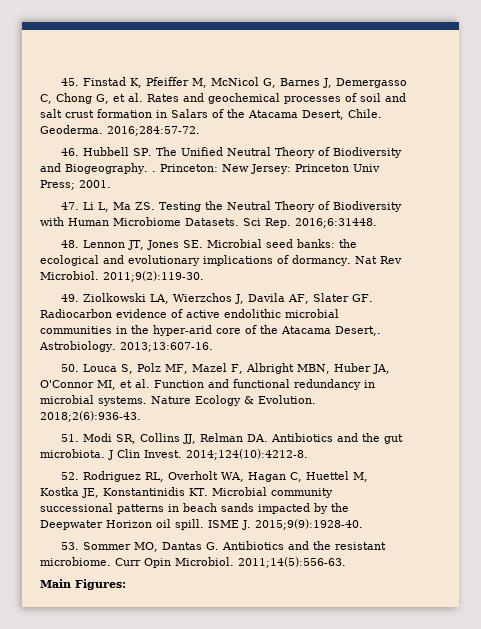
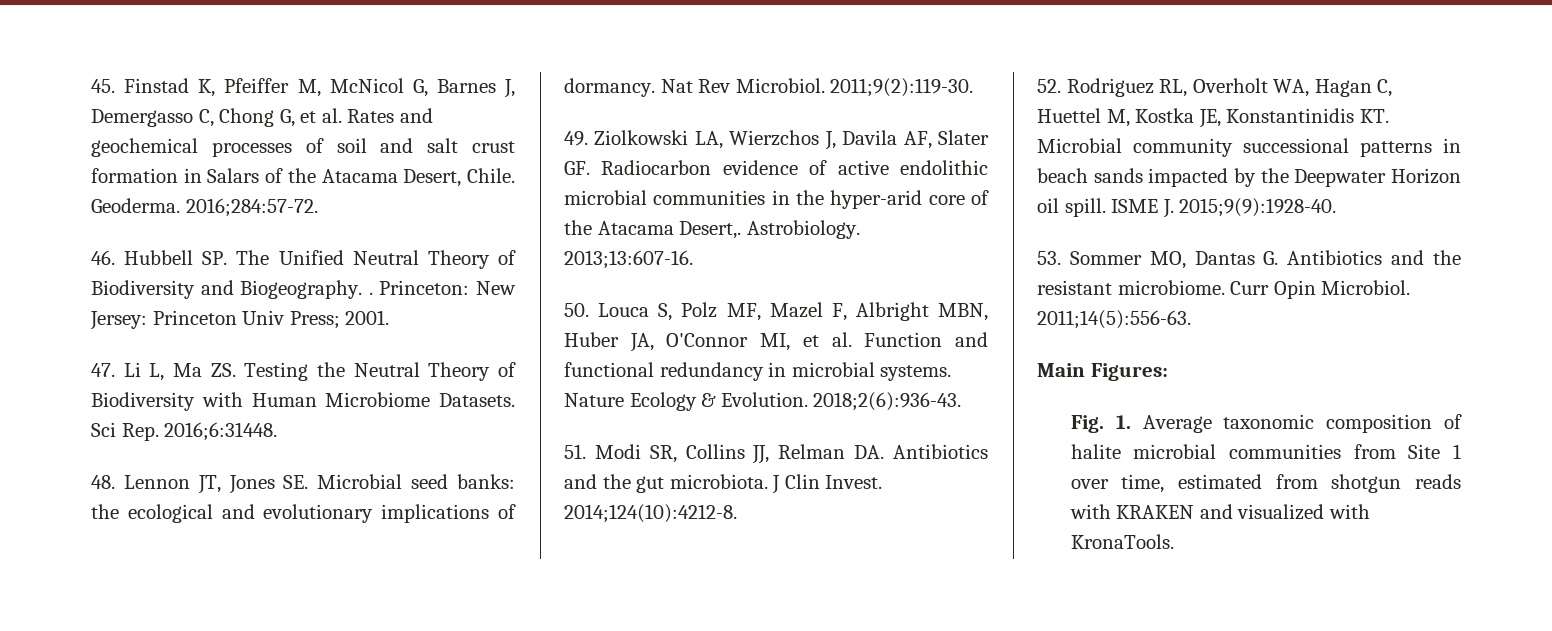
(126, 584) none -> [1070,414,1462,433] [1070,444,1461,459] [1070,474,1461,493] [1069,504,1370,520] [1070,534,1174,549] // Fig. 1. Average taxonomic composition of halite microbial communities from Site 1 over time, estimated from shotgun reads with KRAKEN and visualized with KronaTools.

